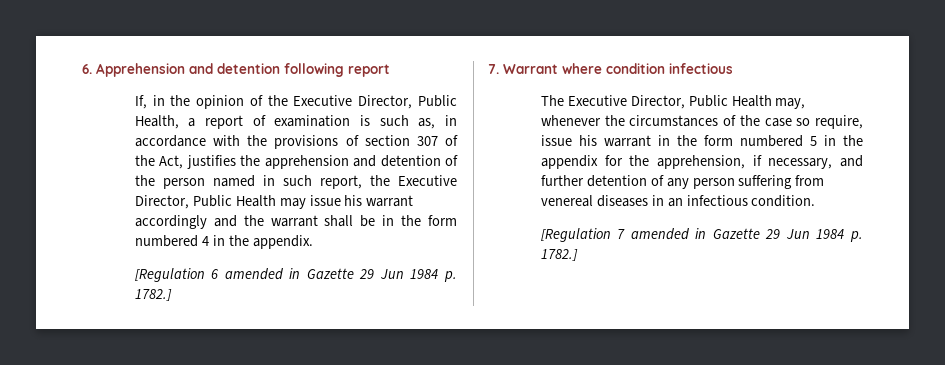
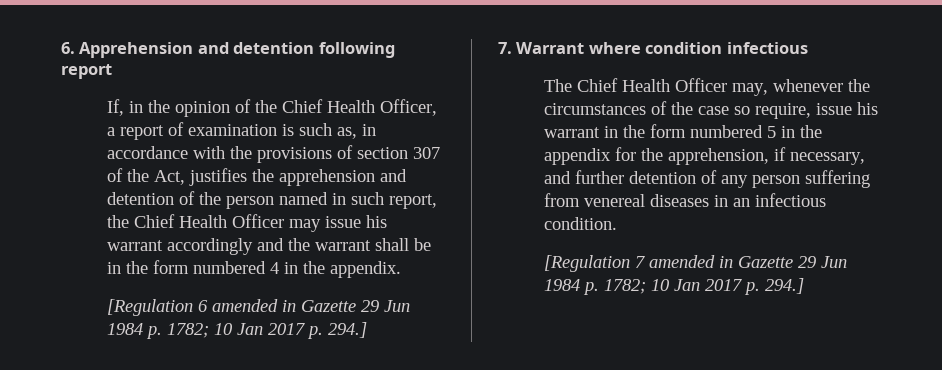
[293,95,457,109] [134,115,179,129] Executive Director, Public Health, -> [282,99,438,116] Chief Health Officer,
[398,175,457,186] [134,195,276,209] Executive Director, Public Health -> [134,214,285,228] Chief Health Officer
[134,289,172,301] 1782.] -> [167,322,368,339] 1782; 10 Jan 2017 p. 294.]
[567,95,772,109] Executive Director, Public Health -> [577,78,728,92] Chief Health Officer
[540,249,578,261] 1782.] -> [604,278,805,295] 1782; 10 Jan 2017 p. 294.]

